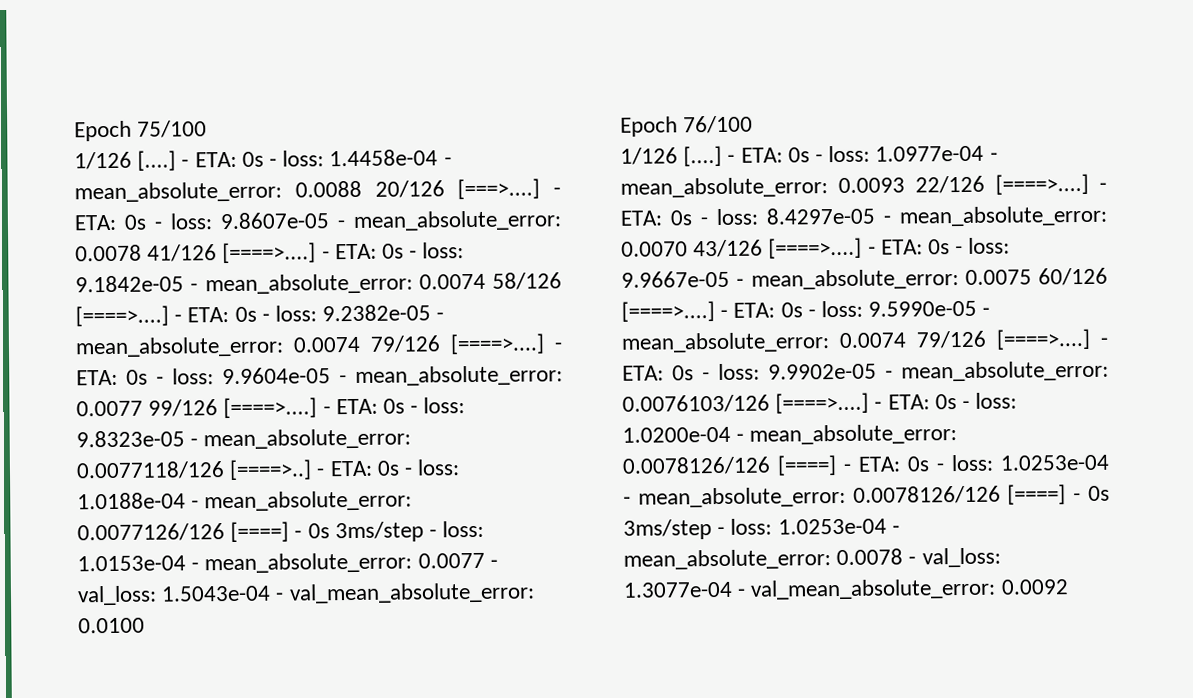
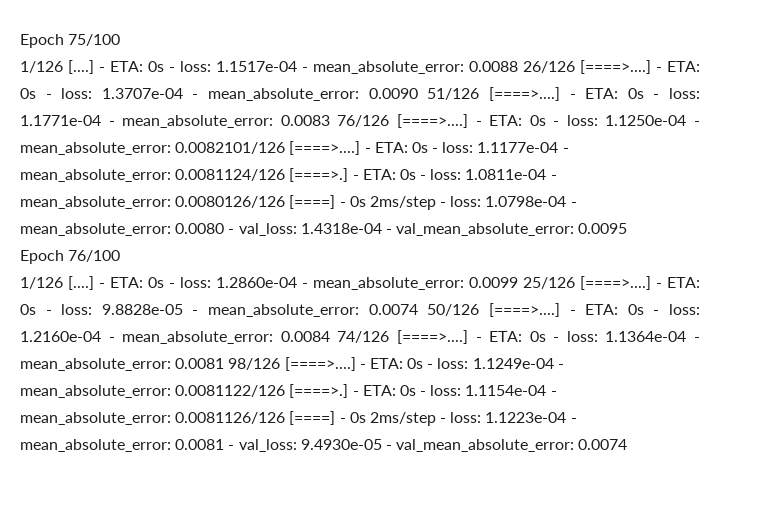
[329,149,439,167] 1.4458e-04 -> [216,61,297,72] 1.1517e-04
[374,178,561,200] [74,210,562,231] [75,242,465,264] [75,272,562,295] [75,304,445,327] [75,333,563,358] [76,365,563,386] [76,397,466,419] [76,428,412,450] [76,459,461,481] [77,490,413,512] [77,520,485,543] [77,552,498,574] [77,582,535,606] [78,617,145,634] 20/126 [===>....] - ETA: 0s - loss: 9.8607e-05 - mean_absolute_error: 0.0078 41/126 [====>....] - ETA: 0s - loss: 9.1842e-05 - mean_absolute_error: 0.0074 58/126 [====>....] - ETA: 0s - loss: 9.2382e-05 - mean_absolute_error: 0.0074 79/126 [====>....] - ETA: 0s - loss: 9.9604e-05 - mean_absolute_error: 0.0077 99/126 [====>....] - ETA: 0s - loss: 9.8323e-05 - mean_absolute_error: 0.0077118/126 [====>..] - ETA: 0s - loss: 1.0188e-04 - mean_absolute_error: 0.0077126/126 [====] - 0s 3ms/step - loss: 1.0153e-04 - mean_absolute_error: 0.0077 - val_loss: 1.5043e-04 - val_mean_absolute_error: 0.0100 -> [523,60,700,74] [20,87,701,101] [20,114,700,128] [20,141,569,155] [20,168,557,182] [20,195,577,210] [20,223,628,236] 26/126 [====>....] - ETA: 0s - loss: 1.3707e-04 - mean_absolute_error: 0.0090 51/126 [====>....] - ETA: 0s - loss: 1.1771e-04 - mean_absolute_error: 0.0083 76/126 [====>....] - ETA: 0s - loss: 1.1250e-04 - mean_absolute_error: 0.0082101/126 [====>....] - ETA: 0s - loss: 1.1177e-04 - mean_absolute_error: 0.0081124/126 [====>.] - ETA: 0s - loss: 1.0811e-04 - mean_absolute_error: 0.0080126/126 [====] - 0s 2ms/step - loss: 1.0798e-04 - mean_absolute_error: 0.0080 - val_loss: 1.4318e-04 - val_mean_absolute_error: 0.0095
[875,145,998,162] [620,173,1107,198] [620,205,1107,227] [621,237,1011,259] [621,267,1108,290] [621,300,991,322] [621,328,1108,353] [622,360,1109,382] [622,392,1018,414] [622,424,958,445] [622,454,1110,476] [623,484,1110,508] [623,518,900,540] [623,547,1001,570] [623,578,1069,600] 1.0977e-04 - mean_absolute_error: 0.0093 22/126 [====>....] - ETA: 0s - loss: 8.4297e-05 - mean_absolute_error: 0.0070 43/126 [====>....] - ETA: 0s - loss: 9.9667e-05 - mean_absolute_error: 0.0075 60/126 [====>....] - ETA: 0s - loss: 9.5990e-05 - mean_absolute_error: 0.0074 79/126 [====>....] - ETA: 0s - loss: 9.9902e-05 - mean_absolute_error: 0.0076103/126 [====>....] - ETA: 0s - loss: 1.0200e-04 - mean_absolute_error: 0.0078126/126 [====] - ETA: 0s - loss: 1.0253e-04 - mean_absolute_error: 0.0078126/126 [====] - 0s 3ms/step - loss: 1.0253e-04 - mean_absolute_error: 0.0078 - val_loss: 1.3077e-04 - val_mean_absolute_error: 0.0092 -> [216,276,700,290] [20,303,701,317] [20,330,700,344] [20,357,564,371] [20,384,557,398] [20,411,577,426] [20,439,628,452] 1.2860e-04 - mean_absolute_error: 0.0099 25/126 [====>....] - ETA: 0s - loss: 9.8828e-05 - mean_absolute_error: 0.0074 50/126 [====>....] - ETA: 0s - loss: 1.2160e-04 - mean_absolute_error: 0.0084 74/126 [====>....] - ETA: 0s - loss: 1.1364e-04 - mean_absolute_error: 0.0081 98/126 [====>....] - ETA: 0s - loss: 1.1249e-04 - mean_absolute_error: 0.0081122/126 [====>.] - ETA: 0s - loss: 1.1154e-04 - mean_absolute_error: 0.0081126/126 [====] - 0s 2ms/step - loss: 1.1223e-04 - mean_absolute_error: 0.0081 - val_loss: 9.4930e-05 - val_mean_absolute_error: 0.0074

